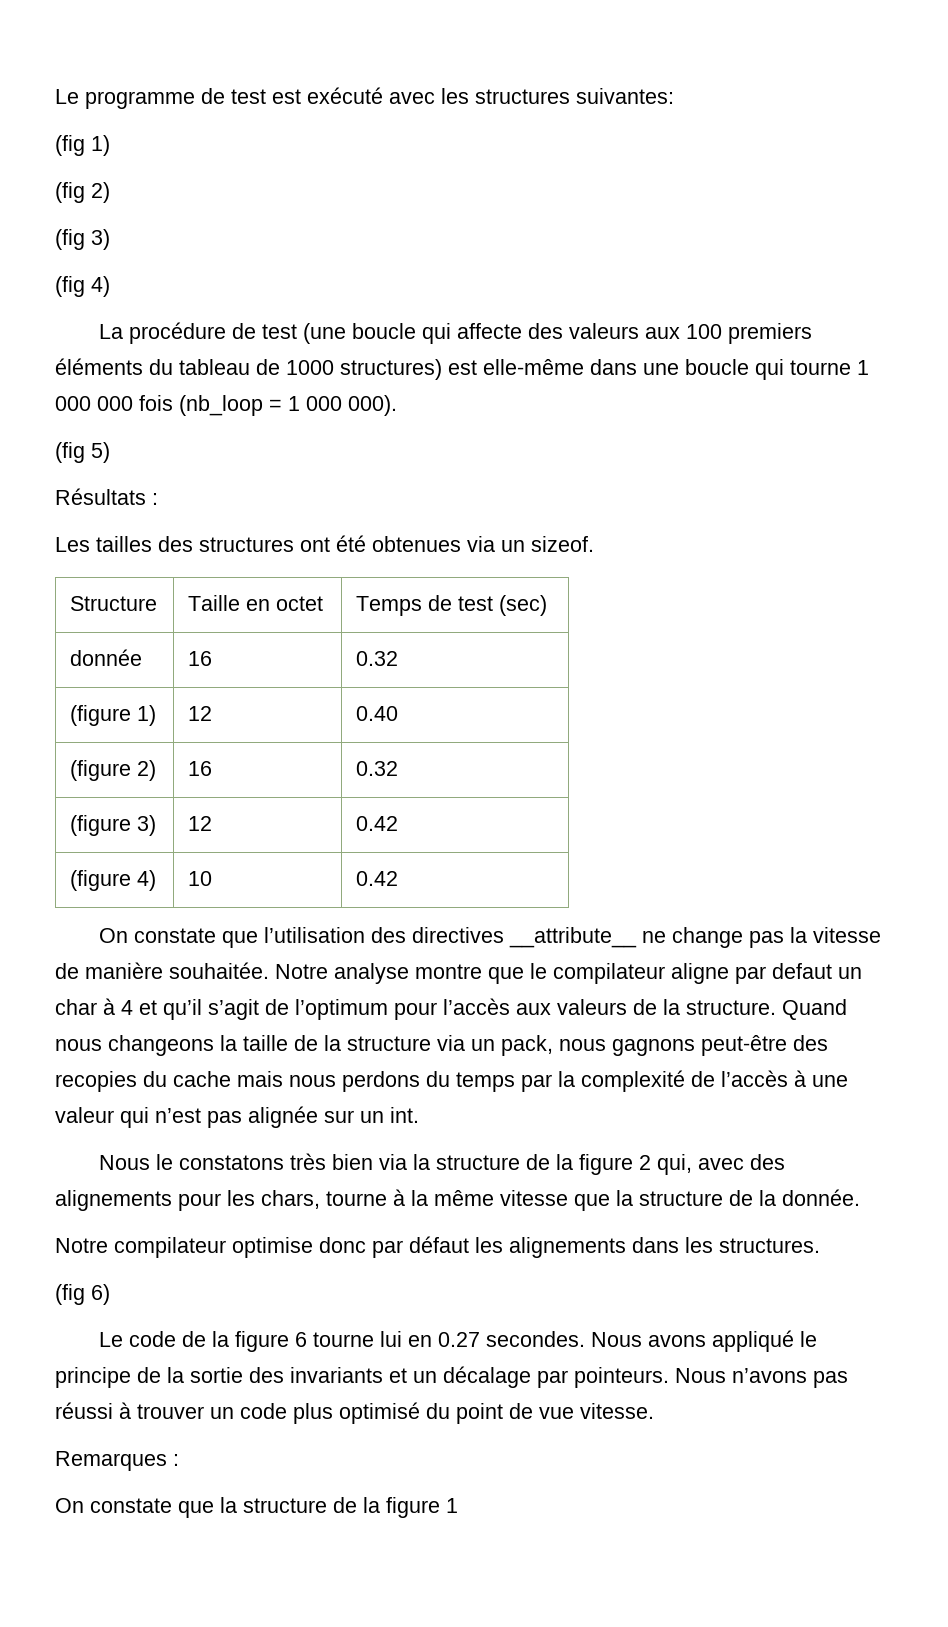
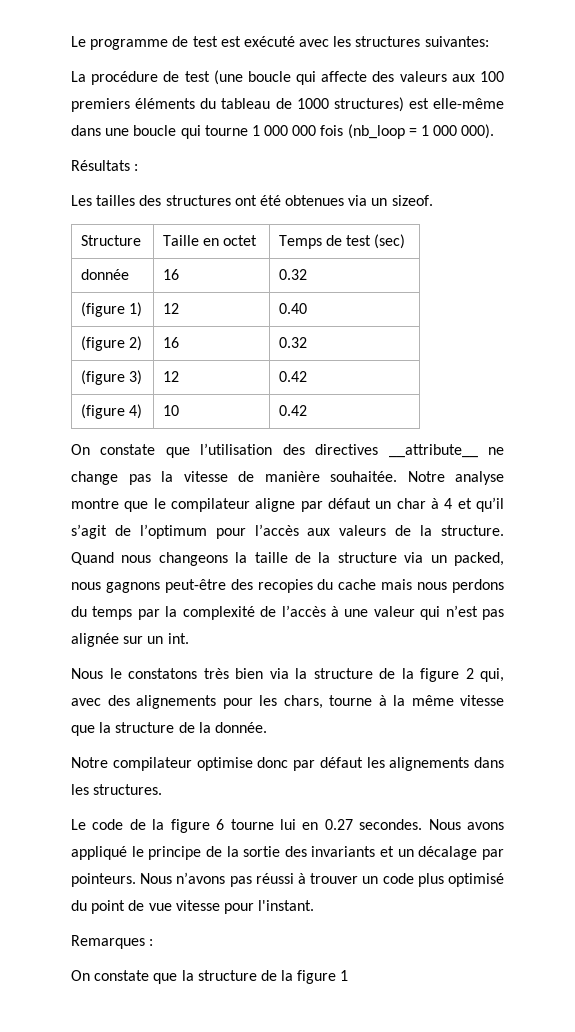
[55,135,110,156] [55,182,110,203] [55,229,110,250] [55,276,110,297] // (fig 1) // (fig 2) // (fig 3) // (fig 4) -> (489, 41) none
[55,442,110,463] // (fig 5) -> (495, 131) none
[772,963,832,979] defaut -> [328,498,371,509] défaut
[501,1035,553,1056] pack, -> [453,552,504,566] packed,
[55,1284,110,1305] // (fig 6) -> (163, 789) none
[580,1403,654,1419] vitesse. -> [175,900,315,914] vitesse pour l'instant.

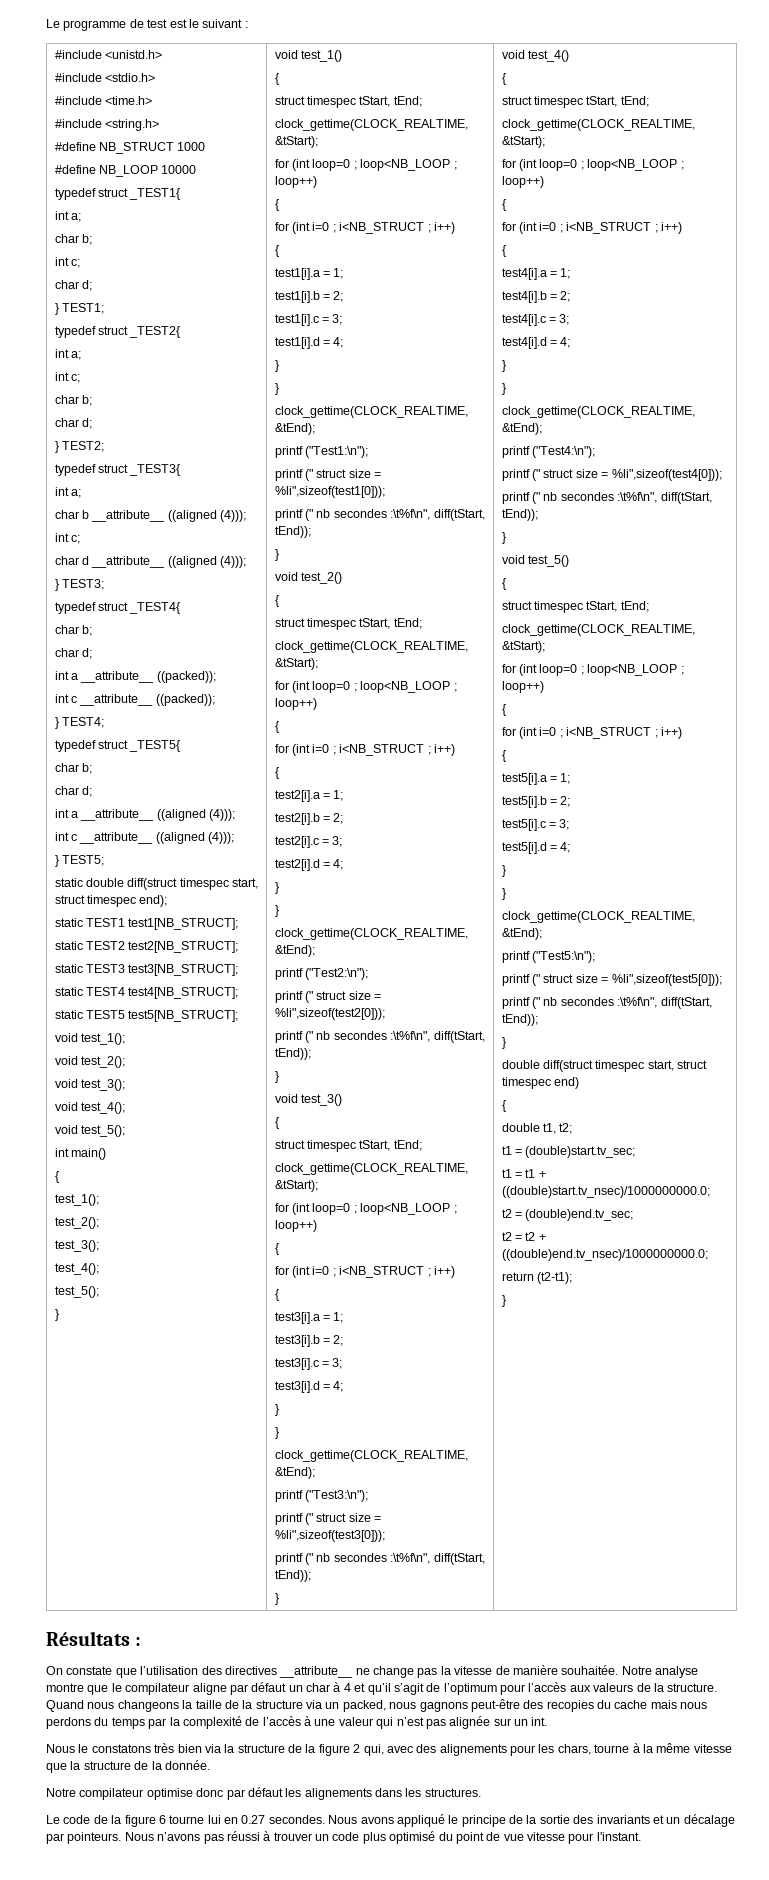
[243,36,489,47] [71,70,505,85] [71,97,504,112] [71,124,495,139] [71,160,139,171] [71,195,433,206] [80,235,141,246] [162,235,257,246] [278,234,406,249] [80,269,129,280] [162,269,179,280] [278,269,307,280] [80,302,142,317] [162,303,179,314] [278,303,307,314] [80,336,142,351] [162,337,179,348] [278,337,307,348] [80,370,142,385] [162,371,179,382] [278,371,307,382] [80,404,142,419] [162,405,179,416] [278,405,307,416] exécuté avec les structures suivantes: // La procédure de test (une boucle qui affecte des valeurs aux 100 premiers éléments du tableau de 1000 structures) est elle-même dans une boucle qui tourne 1 000 000 fois (nb_loop = 1 000 000). // Résultats : // Les tailles des structures ont été obtenues via un sizeof. // Structure | Taille en octet | Temps de test (sec) // donnée | 16 | 0.32 // (figure 1) | 12 | 0.40 // (figure 2) | 16 | 0.32 // (figure 3) | 12 | 0.42 // (figure 4) | 10 | 0.42 -> [188,19,248,28] [54,50,163,59] [54,73,156,82] [54,96,153,105] [54,119,160,131] [54,142,206,154] [54,165,197,177] [54,188,181,200] [54,211,82,222] [54,234,93,245] [54,257,81,268] [54,280,93,291] [54,303,105,315] [54,326,181,338] [54,349,82,360] [54,372,81,383] [54,395,93,406] [54,418,93,429] [54,441,105,453] [54,464,181,476] [54,487,82,498] [54,510,247,522] [54,533,81,544] [54,556,247,568] [54,579,105,591] [54,602,181,614] [54,625,93,636] [54,648,93,659] [54,671,216,683] [54,694,215,706] [54,717,105,729] [54,740,181,752] [54,763,93,774] [54,786,93,797] [54,809,236,821] [54,832,235,844] [54,855,105,867] [54,878,259,890] [54,895,168,907] [54,918,239,930] [54,941,239,953] [54,964,239,976] [54,987,239,999] [54,1010,239,1022] [54,1033,126,1045] [54,1056,126,1068] [54,1079,126,1091] [54,1102,126,1114] [54,1125,126,1137] [54,1148,107,1160] [54,1171,59,1183] [54,1194,99,1206] [54,1217,99,1229] [54,1240,99,1252] [54,1263,99,1275] [54,1286,99,1298] [54,1309,59,1321] [274,50,343,62] [274,73,279,85] [274,96,422,108] [274,119,468,131] [274,136,318,148] [274,159,457,171] [274,176,317,188] [274,199,279,211] [274,222,455,234] [274,245,279,257] [274,268,344,280] [274,291,344,303] [274,314,343,326] [274,337,344,349] [274,360,279,372] [274,383,279,395] [274,406,468,418] [274,423,315,435] [274,446,369,458] [274,469,382,481] [274,486,385,498] [274,509,485,521] [274,526,311,538] [274,549,279,561] [274,572,343,584] [274,595,279,607] [274,618,422,630] [274,641,468,653] [274,658,318,670] [274,681,457,693] [274,698,317,710] [274,721,279,733] [274,744,455,756] [274,767,279,779] [274,790,344,802] [274,813,344,825] [274,836,343,848] [274,859,344,871] [274,882,279,894] [274,905,279,917] [274,928,468,940] [274,945,315,957] [274,968,369,980] [274,991,382,1003] [274,1008,385,1020] [274,1031,485,1043] [274,1048,311,1060] [274,1071,279,1083] [274,1094,343,1106] [274,1117,279,1129] [274,1140,422,1152] [274,1163,468,1175] [274,1180,318,1192] [274,1203,457,1215] [274,1220,317,1232] [274,1243,279,1255] [274,1266,455,1278] [274,1289,279,1301] [274,1312,344,1324] [274,1335,344,1347] [274,1358,343,1370] [274,1381,344,1393] [274,1404,279,1416] [274,1427,279,1439] [274,1450,468,1462] [274,1467,315,1479] [274,1490,369,1502] [274,1513,382,1525] [274,1530,385,1542] [274,1553,485,1565] [274,1570,311,1582] [274,1593,279,1605] [501,50,570,62] [501,73,506,85] [501,96,649,108] [501,119,695,131] [501,136,545,148] [501,159,684,171] [501,176,544,188] [501,199,506,211] [501,222,682,234] [501,245,506,257] [501,268,571,280] [501,291,571,303] [501,314,570,326] [501,337,571,349] [501,360,506,372] [501,383,506,395] [501,406,695,418] [501,423,542,435] [501,446,596,458] [501,469,722,481] [501,492,712,504] [501,509,538,521] [501,532,506,544] [501,555,570,567] [501,578,506,590] [501,601,649,613] [501,624,695,636] [501,641,545,653] [501,664,684,676] [501,681,544,693] [501,704,506,716] [501,727,682,739] [501,750,506,762] [501,773,571,785] [501,796,571,808] [501,819,570,831] [501,842,571,854] [501,865,506,877] [501,888,506,900] [501,911,695,923] [501,928,542,940] [501,951,596,963] [501,974,722,986] [501,997,712,1009] [501,1014,538,1026] [501,1037,506,1049] [501,1060,708,1072] [501,1077,580,1089] [501,1100,506,1112] [501,1123,573,1134] [501,1146,636,1158] [501,1169,546,1178] [501,1186,710,1198] [501,1209,634,1221] [501,1232,546,1241] [501,1249,708,1261] [501,1272,573,1284] [501,1295,506,1307] [46,1631,142,1646] le suivant : // #include <unistd.h> // #include <stdio.h> // #include <time.h> // #include <string.h> // #define NB_STRUCT 1000 // #define NB_LOOP 10000 // typedef struct _TEST1{ // int a; // char b; // int c; // char d; // } TEST1; // typedef struct _TEST2{ // int a; // int c; // char b; // char d; // } TEST2; // typedef struct _TEST3{ // int a; // char b __attribute__ ((aligned (4))); // int c; // char d __attribute__ ((aligned (4))); // } TEST3; // typedef struct _TEST4{ // char b; // char d; // int a __attribute__ ((packed)); // int c __attribute__ ((packed)); // } TEST4; // typedef struct _TEST5{ // char b; // char d; // int a __attribute__ ((aligned (4))); // int c __attribute__ ((aligned (4))); // } TEST5; // static double diff(struct timespec start, struct timespec end); // static TEST1 test1[NB_STRUCT]; // static TEST2 test2[NB_STRUCT]; // static TEST3 test3[NB_STRUCT]; // static TEST4 test4[NB_STRUCT]; // static TEST5 test5[NB_STRUCT]; // void test_1(); // void test_2(); // void test_3(); // void test_4(); // void test_5(); // int main() // { // test_1(); // test_2(); // test_3(); // test_4(); // test_5(); // } | void test_1() // { // struct timespec tStart, tEnd; // clock_gettime(CLOCK_REALTIME, &tStart); // for (int loop=0 ; loop<NB_LOOP ; loop++) // { // for (int i=0 ; i<NB_STRUCT ; i++) // { // test1[i].a = 1; // test1[i].b = 2; // test1[i].c = 3; // test1[i].d = 4; // } // } // clock_gettime(CLOCK_REALTIME, &tEnd); // printf ("Test1:\n"); // printf (" struct size = %li",sizeof(test1[0])); // printf (" nb secondes :\t%f\n", diff(tStart, tEnd)); // } // void test_2() // { // struct timespec tStart, tEnd; // clock_gettime(CLOCK_REALTIME, &tStart); // for (int loop=0 ; loop<NB_LOOP ; loop++) // { // for (int i=0 ; i<NB_STRUCT ; i++) // { // test2[i].a = 1; // test2[i].b = 2; // test2[i].c = 3; // test2[i].d = 4; // } // } // clock_gettime(CLOCK_REALTIME, &tEnd); // printf ("Test2:\n"); // printf (" struct size = %li",sizeof(test2[0])); // printf (" nb secondes :\t%f\n", diff(tStart, tEnd)); // } // void test_3() // { // struct timespec tStart, tEnd; // clock_gettime(CLOCK_REALTIME, &tStart); // for (int loop=0 ; loop<NB_LOOP ; loop++) // { // for (int i=0 ; i<NB_STRUCT ; i++) // { // test3[i].a = 1; // test3[i].b = 2; // test3[i].c = 3; // test3[i].d = 4; // } // } // clock_gettime(CLOCK_REALTIME, &tEnd); // printf ("Test3:\n"); // printf (" struct size = %li",sizeof(test3[0])); // printf (" nb secondes :\t%f\n", diff(tStart, tEnd)); // } | void test_4() // { // struct timespec tStart, tEnd; // clock_gettime(CLOCK_REALTIME, &tStart); // for (int loop=0 ; loop<NB_LOOP ; loop++) // { // for (int i=0 ; i<NB_STRUCT ; i++) // { // test4[i].a = 1; // test4[i].b = 2; // test4[i].c = 3; // test4[i].d = 4; // } // } // clock_gettime(CLOCK_REALTIME, &tEnd); // printf ("Test4:\n"); // printf (" struct size = %li",sizeof(test4[0])); // printf (" nb secondes :\t%f\n", diff(tStart, tEnd)); // } // void test_5() // { // struct timespec tStart, tEnd; // clock_gettime(CLOCK_REALTIME, &tStart); // for (int loop=0 ; loop<NB_LOOP ; loop++) // { // for (int i=0 ; i<NB_STRUCT ; i++) // { // test5[i].a = 1; // test5[i].b = 2; // test5[i].c = 3; // test5[i].d = 4; // } // } // clock_gettime(CLOCK_REALTIME, &tEnd); // printf ("Test5:\n"); // printf (" struct size = %li",sizeof(test5[0])); // printf (" nb secondes :\t%f\n", diff(tStart, tEnd)); // } // double diff(struct timespec start, struct timespec end) // { // double t1, t2; // t1 = (double)start.tv_sec; // t1 = t1 + ((double)start.tv_nsec)/1000000000.0; // t2 = (double)end.tv_sec; // t2 = t2 + ((double)end.tv_nsec)/1000000000.0; // return (t2-t1); // } // Résultats :
[71,935,154,949] [71,970,349,984] // Remarques : // On constate que la structure de la figure 1 -> (641, 1836) none

